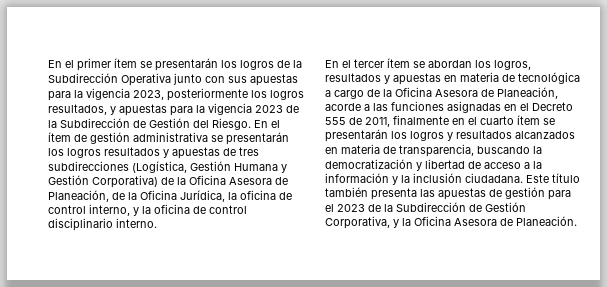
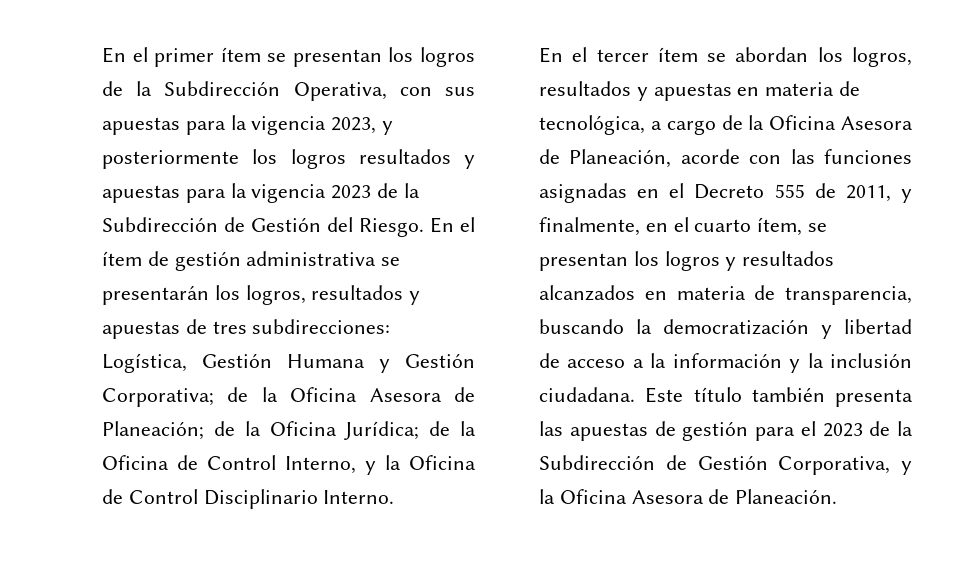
[155,58,218,71] presentarán -> [292,49,382,67] presentan
[121,73,202,86] Operativa junto -> [293,82,387,101] Operativa,
(164, 95) none -> [382,121,394,135] y
[48,104,107,115] resultados, -> [358,149,451,164] resultados
[67,148,101,158] logros -> [245,285,306,305] logros,
[48,161,187,173] subdirecciones (Logística, -> [252,319,391,334] [102,353,187,373] subdirecciones: Logística,
[92,175,288,188] [48,190,292,202] [48,204,247,216] [48,218,157,231] Corporativa) de la Oficina Asesora de Planeación, de la Oficina Jurídica, la oficina de control interno, y la oficina de control disciplinario interno. -> [102,387,475,407] [102,421,476,440] [102,455,476,475] [102,489,395,509] Corporativa; de la Oficina Asesora de Planeación; de la Oficina Jurídica; de la Oficina de Control Interno, y la Oficina de Control Disciplinario Interno.
[518,72,580,84] tecnológica -> [539,115,645,135] tecnológica,
[364,104,370,111] a -> [749,155,782,164] con
[393,115,449,125] finalmente -> [901,189,912,203] [539,217,640,236] y finalmente,
[517,115,555,125] [325,129,388,142] ítem se presentarán -> [757,217,828,236] [539,253,628,271] ítem, se presentan

